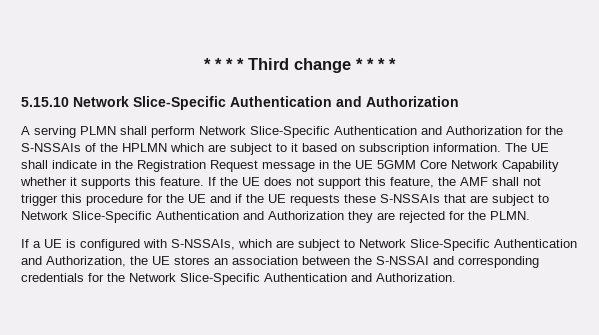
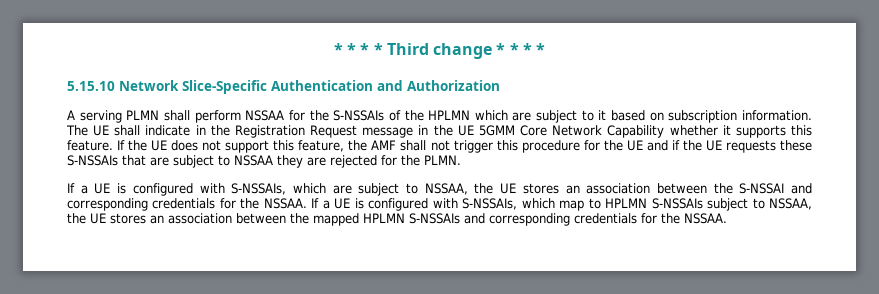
[199,126,522,138] Network Slice-Specific Authentication and Authorization -> [245,110,285,121] NSSAA
[21,211,344,223] Network Slice-Specific Authentication and Authorization -> [234,155,273,166] NSSAA
[359,239,577,251] [21,256,126,267] Network Slice-Specific Authentication and Authorization, -> [424,183,468,195] NSSAA,
[129,273,456,285] Network Slice-Specific Authentication and Authorization. -> [263,198,813,211] [67,213,727,226] NSSAA. If a UE is configured with S-NSSAIs, which map to HPLMN S-NSSAIs subject to NSSAA, the UE stores an association between the mapped HPLMN S-NSSAIs and corresponding credentials for the NSSAA.

